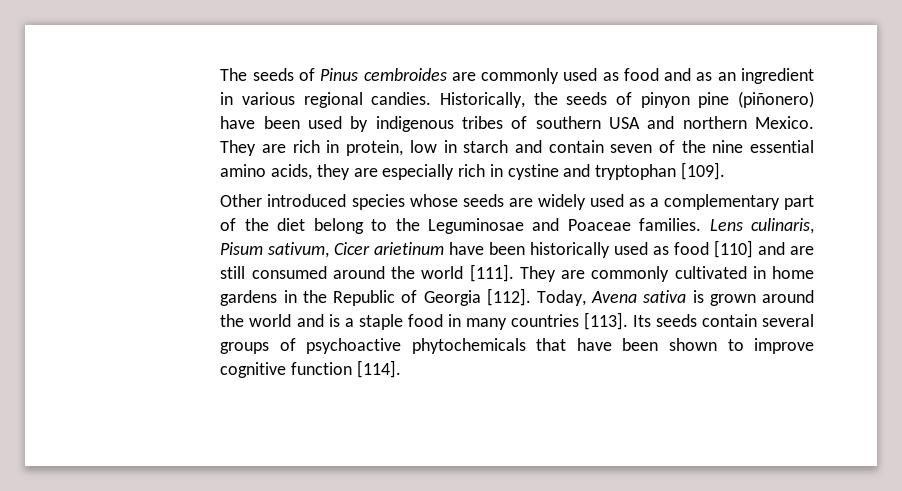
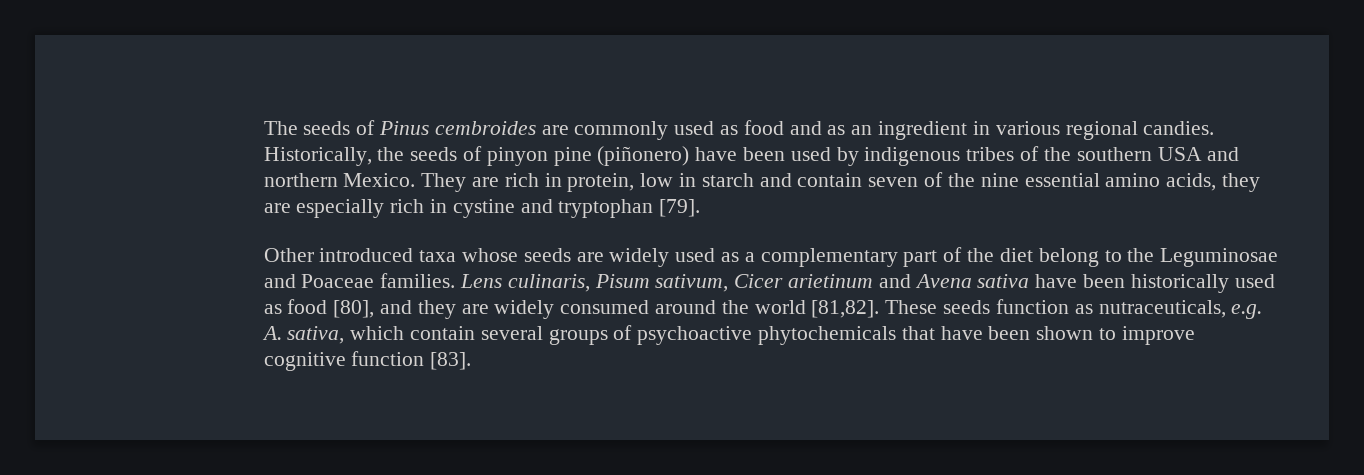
(528, 122) none -> [1043,147,1071,161] the
[680,162,725,180] [109]. -> [659,199,701,217] [79].
[351,194,405,210] species -> [419,250,457,262] taxa
(445, 248) none -> [878,274,1030,288] and Avena sativa
[714,240,815,258] [220,264,814,282] [220,288,814,306] [220,312,697,330] [110] and are still consumed around the world [111]. They are commonly cultivated in home gardens in the Republic of Georgia [112]. Today, Avena sativa is grown around the world and is a staple food in many countries [113]. Its seeds -> [333,299,1263,319] [261,326,405,344] [80], and they are widely consumed around the world [81,82]. These seeds function as nutraceuticals, e.g. A. sativa, which
[356,360,401,378] [114]. -> [430,352,472,370] [83].

